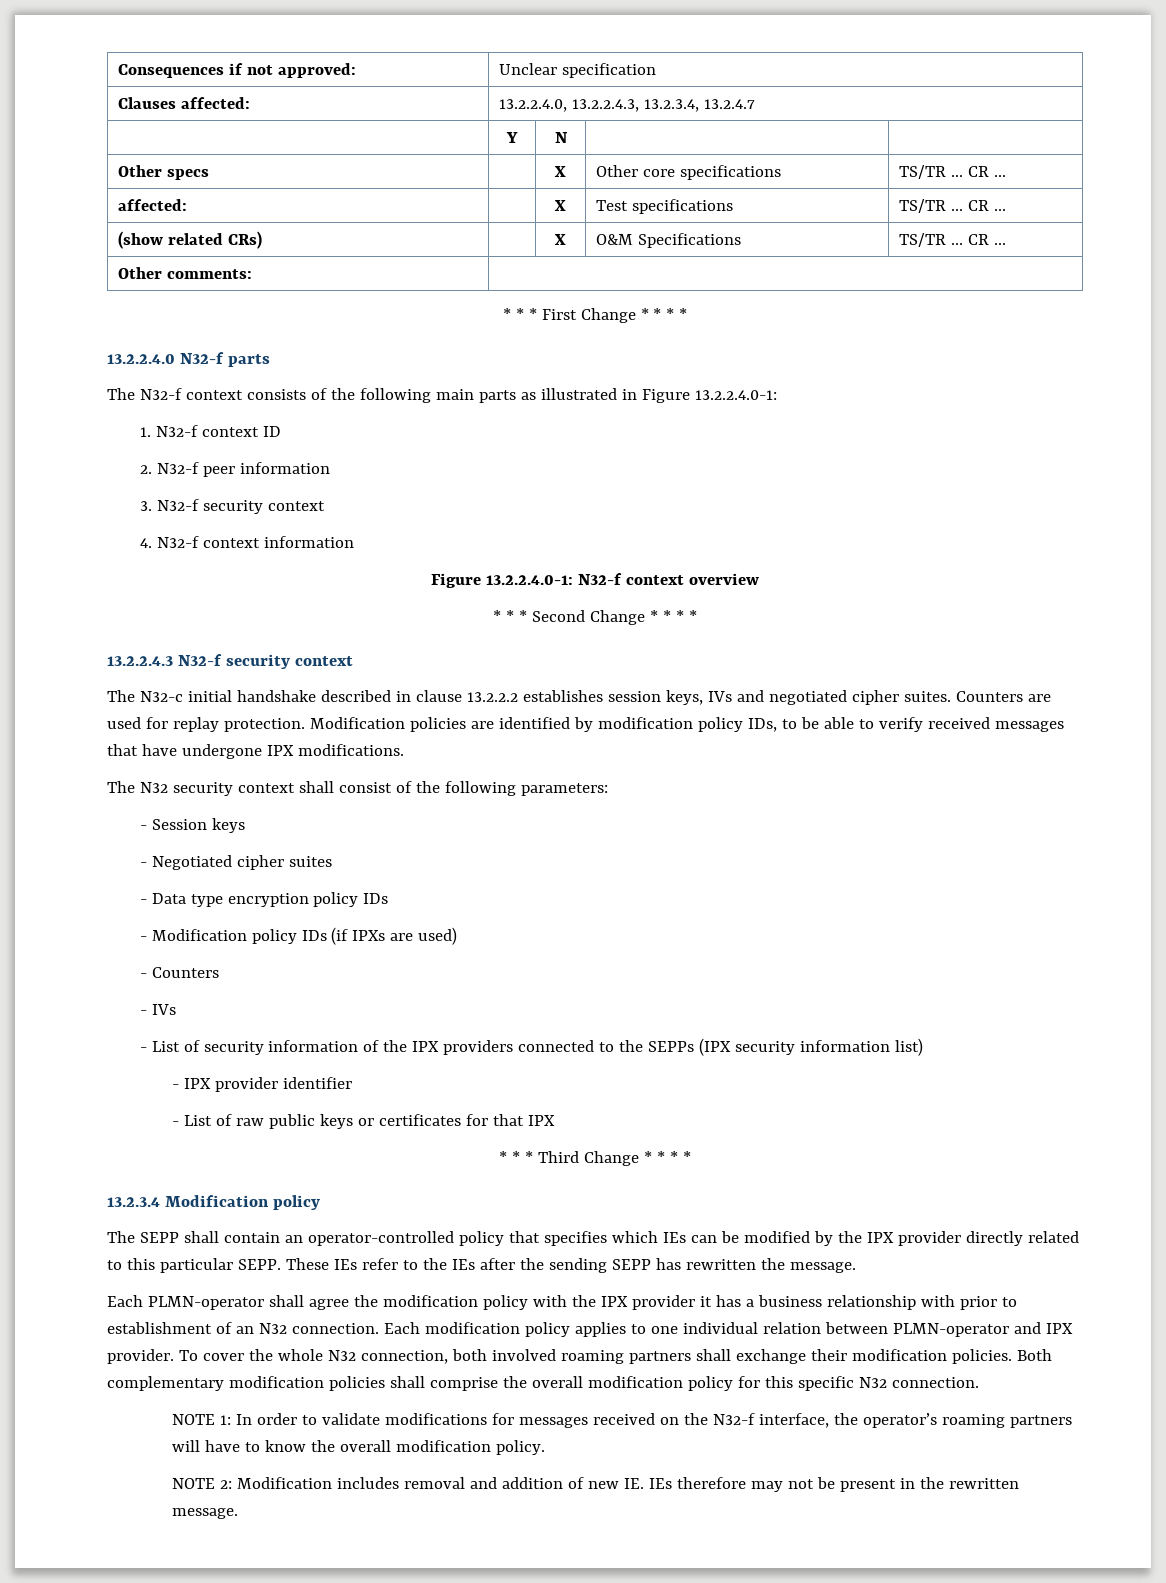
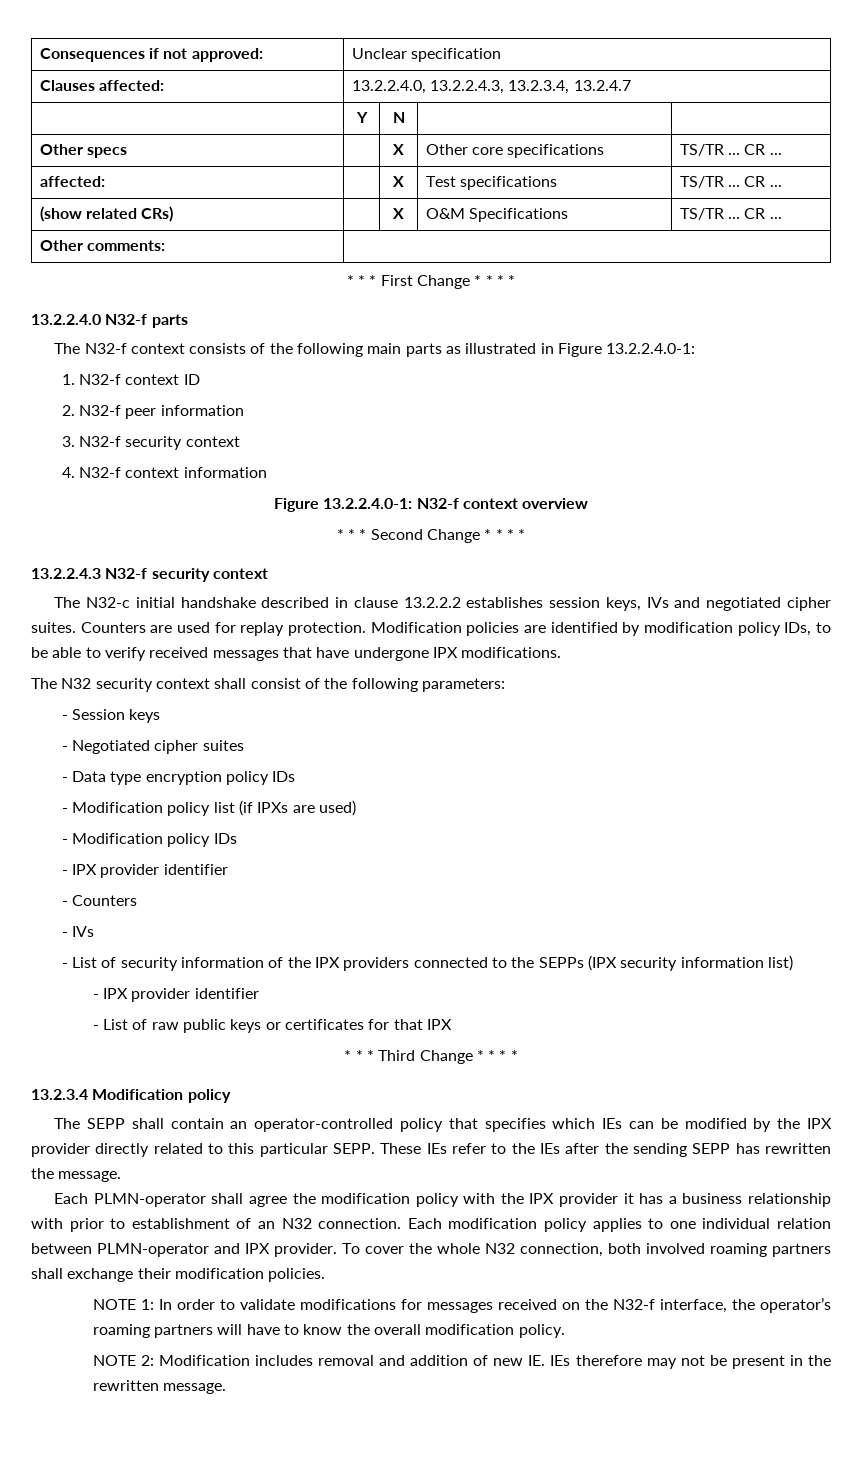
[301,930,327,941] IDs -> [213,802,235,813] list
(458, 936) none -> [61,833,237,847] [61,864,228,878] // - Modification policy IDs // - IPX provider identifier
[1016,1349,1052,1361] [107,1376,979,1391] Both complementary modification policies shall comprise the overall modification policy for this specific N32 connection. -> (326, 1275) none

